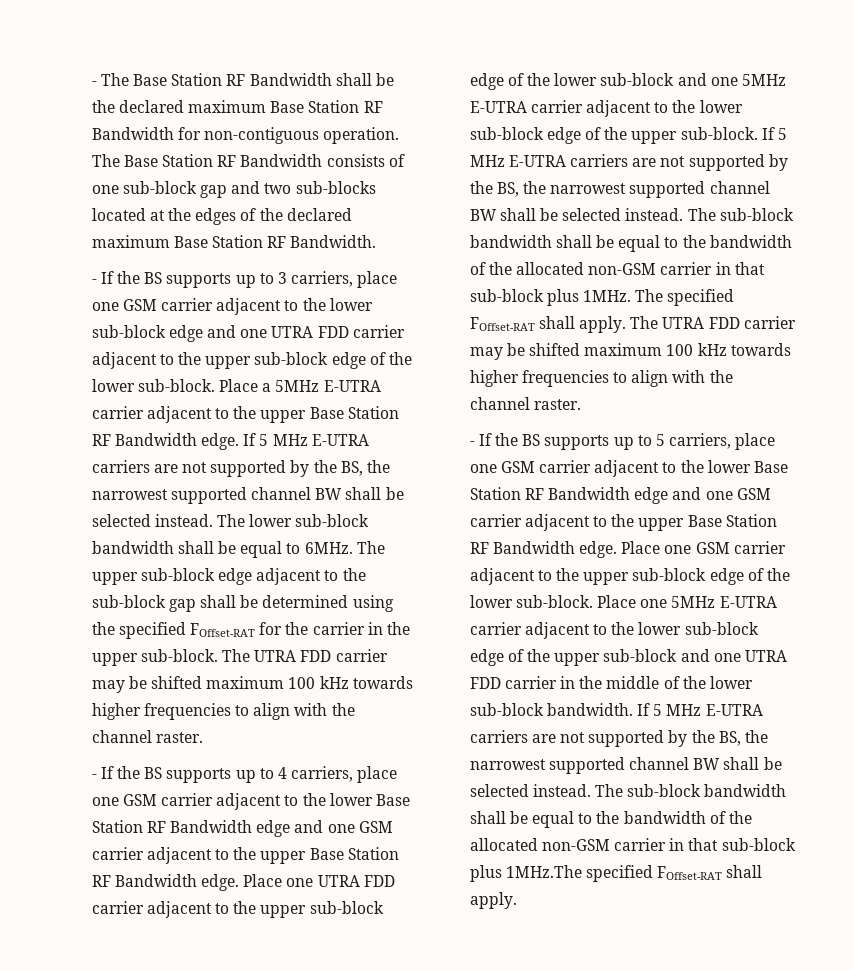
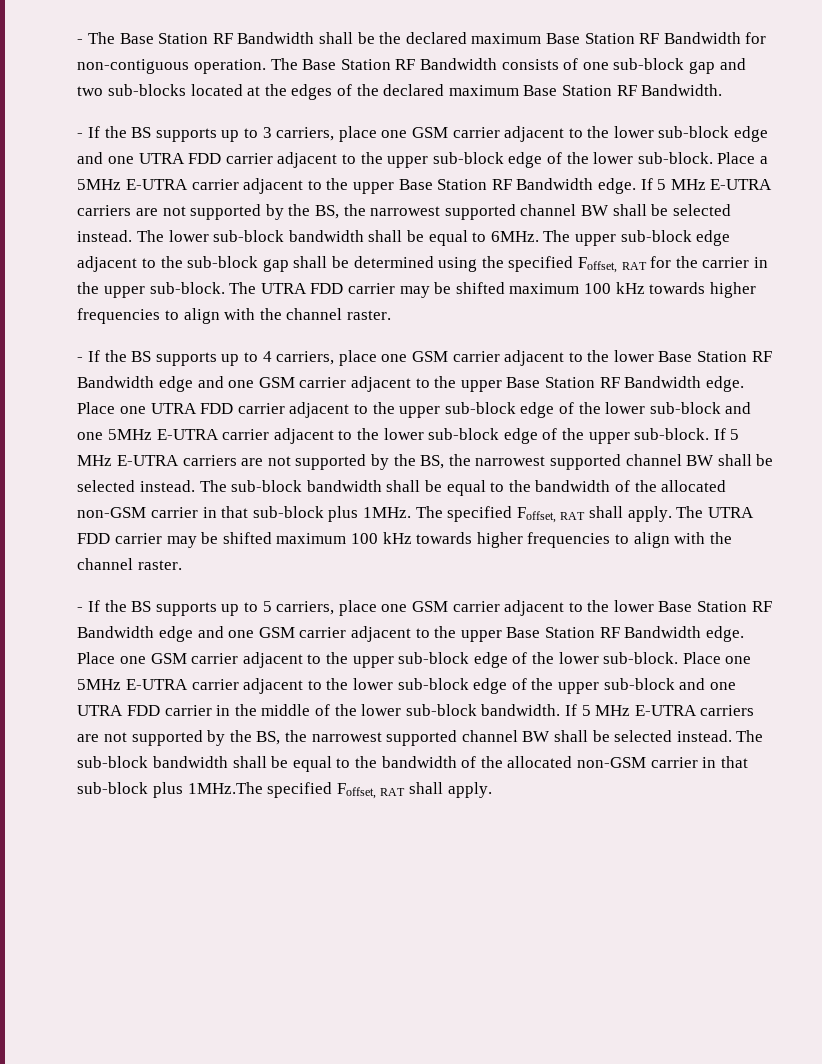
[189,623,255,637] FOffset-RAT -> [577,257,647,273] Foffset, RAT
[469,317,535,331] FOffset-RAT -> [516,507,586,523] Foffset, RAT
[657,866,723,880] FOffset-RAT -> [336,783,406,799] Foffset, RAT

